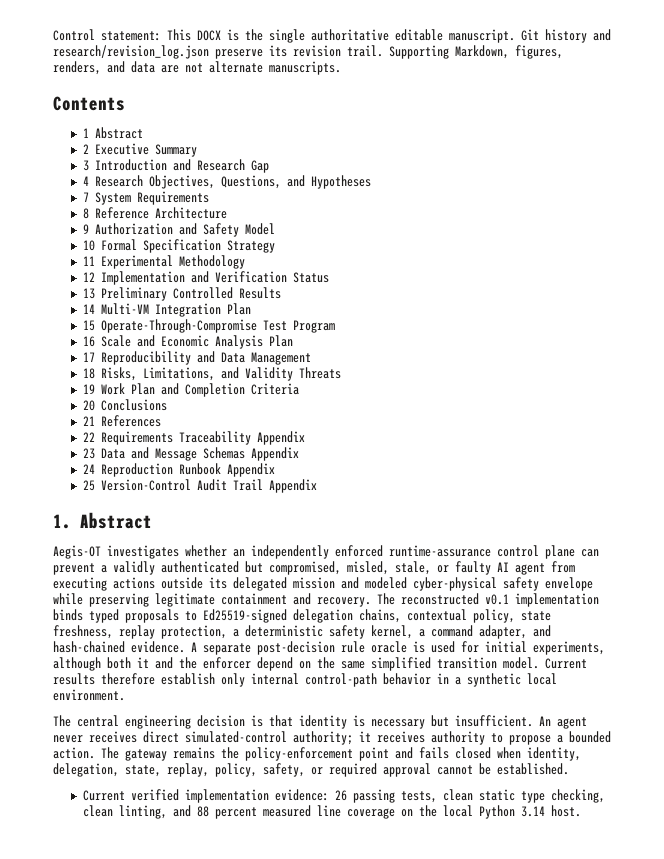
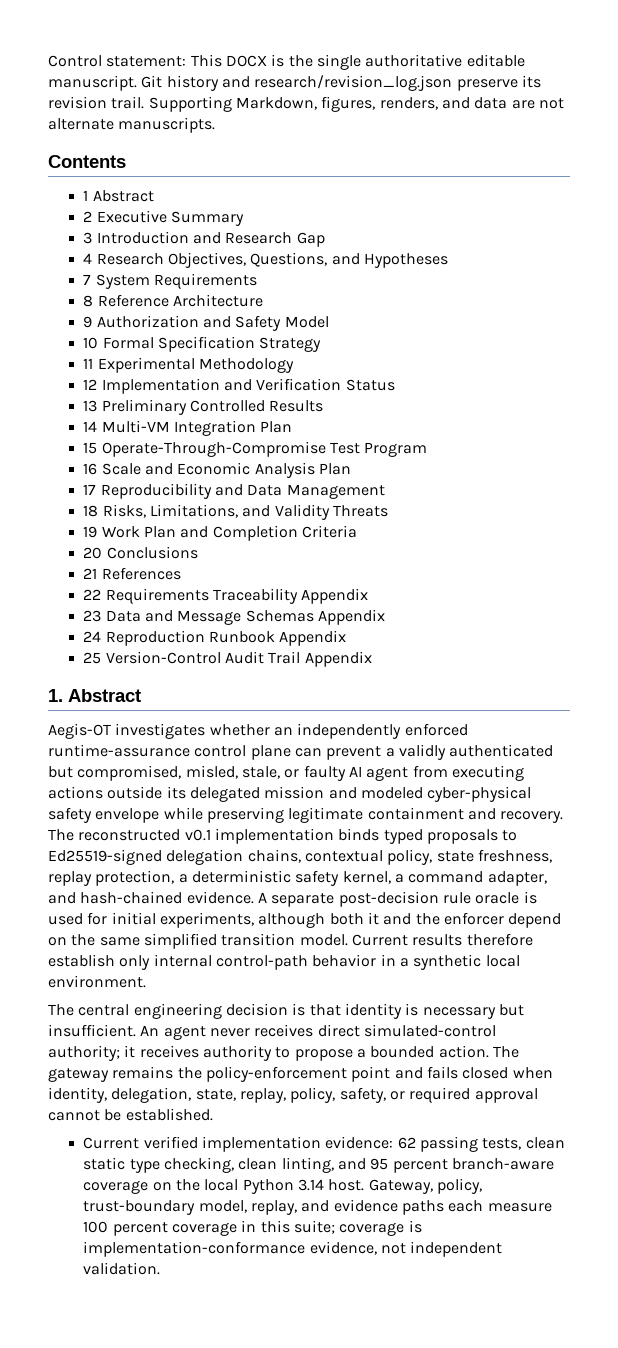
[334,790,347,801] 26 -> [397,1137,416,1149] 62
[196,805,341,819] 88 percent measured line -> [370,1158,554,1173] 95 percent branch-aware
(581, 811) none -> [368,1178,482,1194] [83,1199,552,1215] [83,1220,422,1236] [83,1241,503,1257] [83,1262,161,1275] Gateway, policy, trust-boundary model, replay, and evidence paths each measure 100 percent coverage in this suite; coverage is implementation-conformance evidence, not independent validation.

